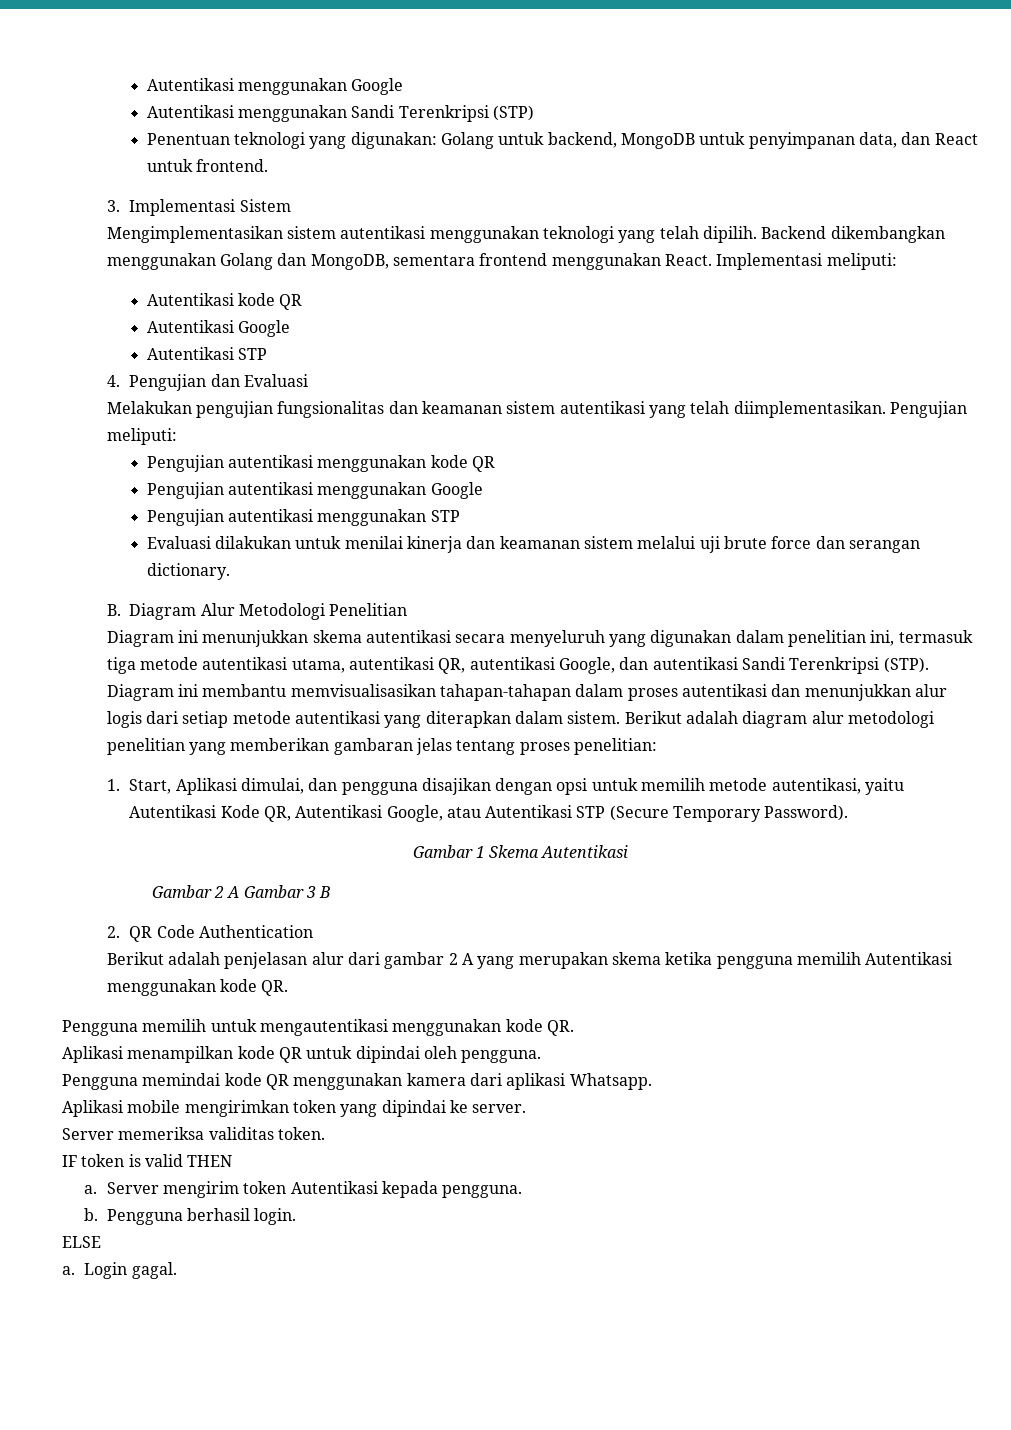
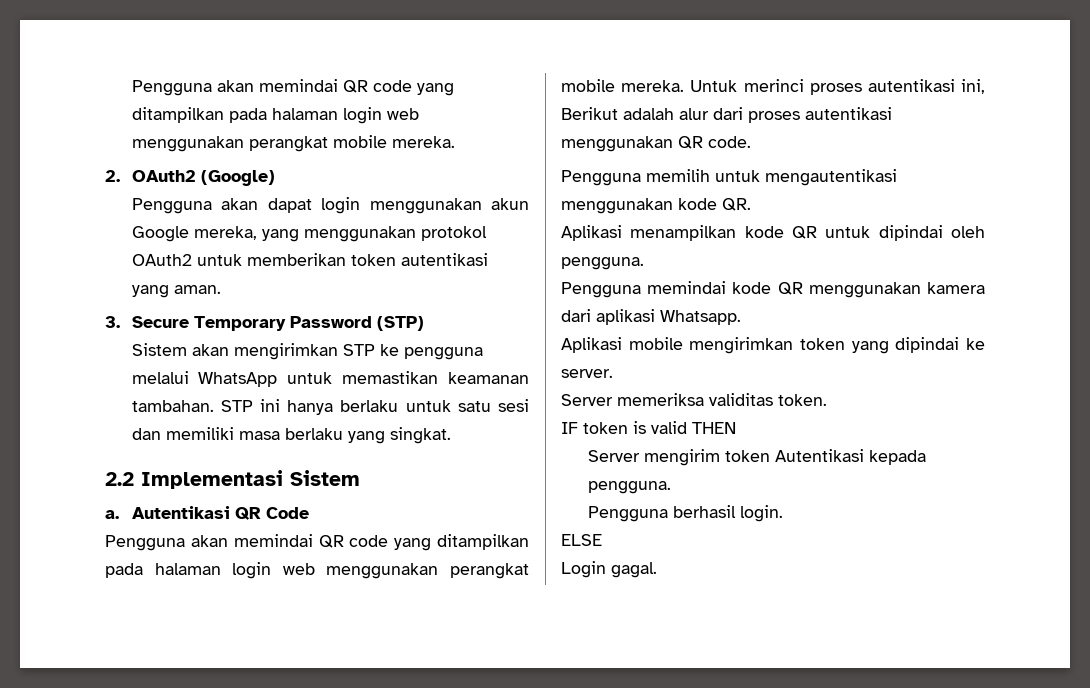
[146,78,404,95] [146,105,535,122] [146,132,978,149] [146,159,269,172] [106,199,291,216] [106,226,945,243] [106,253,897,270] [146,293,303,310] [146,320,291,337] [146,347,268,360] [106,374,308,391] [106,401,968,418] [106,428,177,445] [146,455,496,472] [146,482,483,499] [146,509,460,526] [146,536,920,553] [146,563,230,580] [106,603,408,620] [106,630,973,647] [106,657,929,674] [106,684,948,701] [106,711,934,728] [106,738,658,755] [106,778,905,795] [129,805,849,822] [412,845,629,858] [151,885,331,898] [106,925,313,942] [106,952,953,969] [106,979,289,996] Autentikasi menggunakan Google // Autentikasi menggunakan Sandi Terenkripsi (STP) // Penentuan teknologi yang digunakan: Golang untuk backend, MongoDB untuk penyimpanan data, dan React untuk frontend. // 3. Implementasi Sistem // Mengimplementasikan sistem autentikasi menggunakan teknologi yang telah dipilih. Backend dikembangkan menggunakan Golang dan MongoDB, sementara frontend menggunakan React. Implementasi meliputi: // Autentikasi kode QR // Autentikasi Google // Autentikasi STP // 4. Pengujian dan Evaluasi // Melakukan pengujian fungsionalitas dan keamanan sistem autentikasi yang telah diimplementasikan. Pengujian meliputi: // Pengujian autentikasi menggunakan kode QR // Pengujian autentikasi menggunakan Google // Pengujian autentikasi menggunakan STP // Evaluasi dilakukan untuk menilai kinerja dan keamanan sistem melalui uji brute force dan serangan dictionary. // B. Diagram Alur Metodologi Penelitian // Diagram ini menunjukkan skema autentikasi secara menyeluruh yang digunakan dalam penelitian ini, termasuk tiga metode autentikasi utama, autentikasi QR, autentikasi Google, dan autentikasi Sandi Terenkripsi (STP). Diagram ini membantu memvisualisasikan tahapan-tahapan dalam proses autentikasi dan menunjukkan alur logis dari setiap metode autentikasi yang diterapkan dalam sistem. Berikut adalah diagram alur metodologi penelitian yang memberikan gambaran jelas tentang proses penelitian: // 1. Start, Aplikasi dimulai, dan pengguna disajikan dengan opsi untuk memilih metode autentikasi, yaitu Autentikasi Kode QR, Autentikasi Google, atau Autentikasi STP (Secure Temporary Password). // Gambar 1 Skema Autentikasi // Gambar 2 A Gambar 3 B // 2. QR Code Authentication // Berikut adalah penjelasan alur dari gambar 2 A yang merupakan skema ketika pengguna memilih Autentikasi menggunakan kode QR. -> [131,79,454,96] [131,107,419,124] [131,135,455,152] [105,170,275,186] [131,197,529,214] [131,226,487,242] [131,253,488,266] [131,285,221,298] [105,316,424,331] [131,343,483,360] [131,371,529,387] [131,399,529,415] [131,427,451,444] [105,470,360,489] [105,506,309,520] [105,534,529,551] [105,562,529,579] [561,79,985,95] [561,107,892,123] [561,136,751,152] Pengguna akan memindai QR code yang ditampilkan pada halaman login web menggunakan perangkat mobile mereka. // 2. OAuth2 (Google) // Pengguna akan dapat login menggunakan akun Google mereka, yang menggunakan protokol OAuth2 untuk memberikan token autentikasi yang aman. // 3. Secure Temporary Password (STP) // Sistem akan mengirimkan STP ke pengguna melalui WhatsApp untuk memastikan keamanan tambahan. STP ini hanya berlaku untuk satu sesi dan memiliki masa berlaku yang singkat. // 2.2 Implementasi Sistem // a. Autentikasi QR Code // Pengguna akan memindai QR code yang ditampilkan pada halaman login web menggunakan perangkat mobile mereka. Untuk merinci proses autentikasi ini, Berikut adalah alur dari proses autentikasi menggunakan QR code.
[84,1185,98,1194] a. -> (736, 428) none
[84,1208,99,1221] b. -> (671, 487) none
[62,1266,75,1275] a. -> (602, 540) none

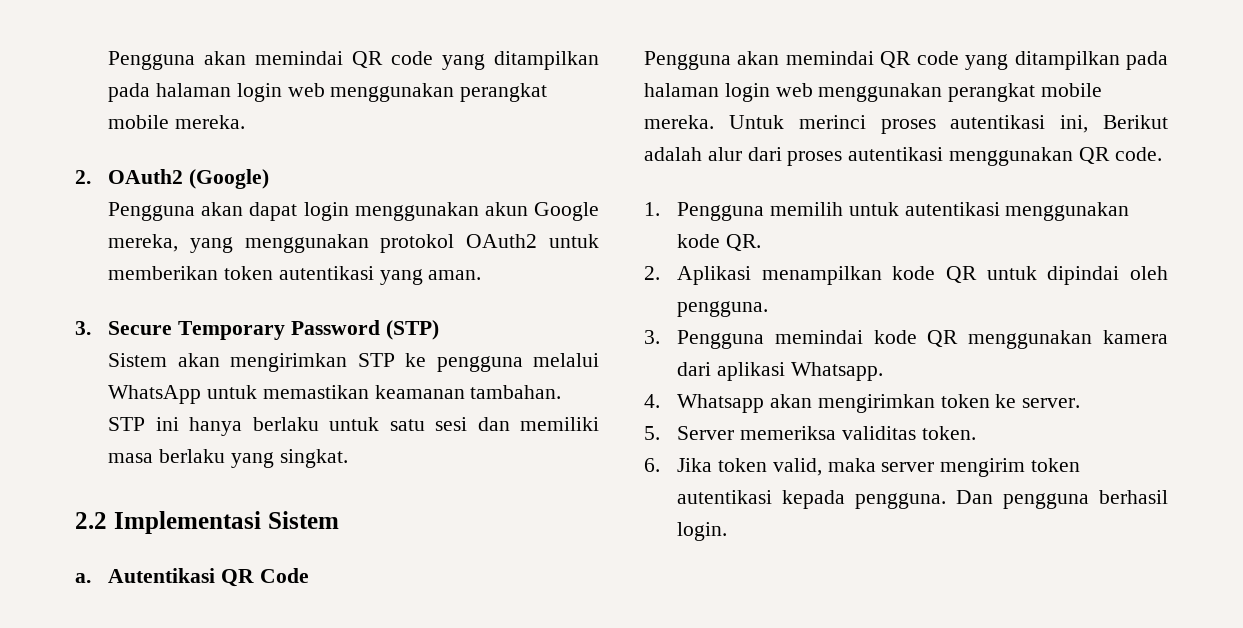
(751, 142) none -> [644,202,660,216] 1.
[765,169,897,186] mengautentikasi -> [904,202,1000,216] autentikasi
(751, 204) none -> [644,266,660,280] 2.
(644, 263) none -> [644,330,660,344] 3.
[561,337,960,354] Aplikasi mobile mengirimkan token yang dipindai -> [644,394,990,413] 4. Whatsapp akan mengirimkan token
(613, 373) none -> [644,426,660,440] 5.
[561,421,736,434] [587,450,640,462] IF token is valid THEN // Server -> [644,458,935,476] 6. Jika token valid, maka server
[774,449,864,462] Autentikasi -> [677,490,773,504] autentikasi
[587,506,668,522] // Pengguna -> [956,490,1090,509] Dan pengguna
[561,534,602,546] [561,561,657,578] // ELSE // Login gagal. -> (728, 531) none

